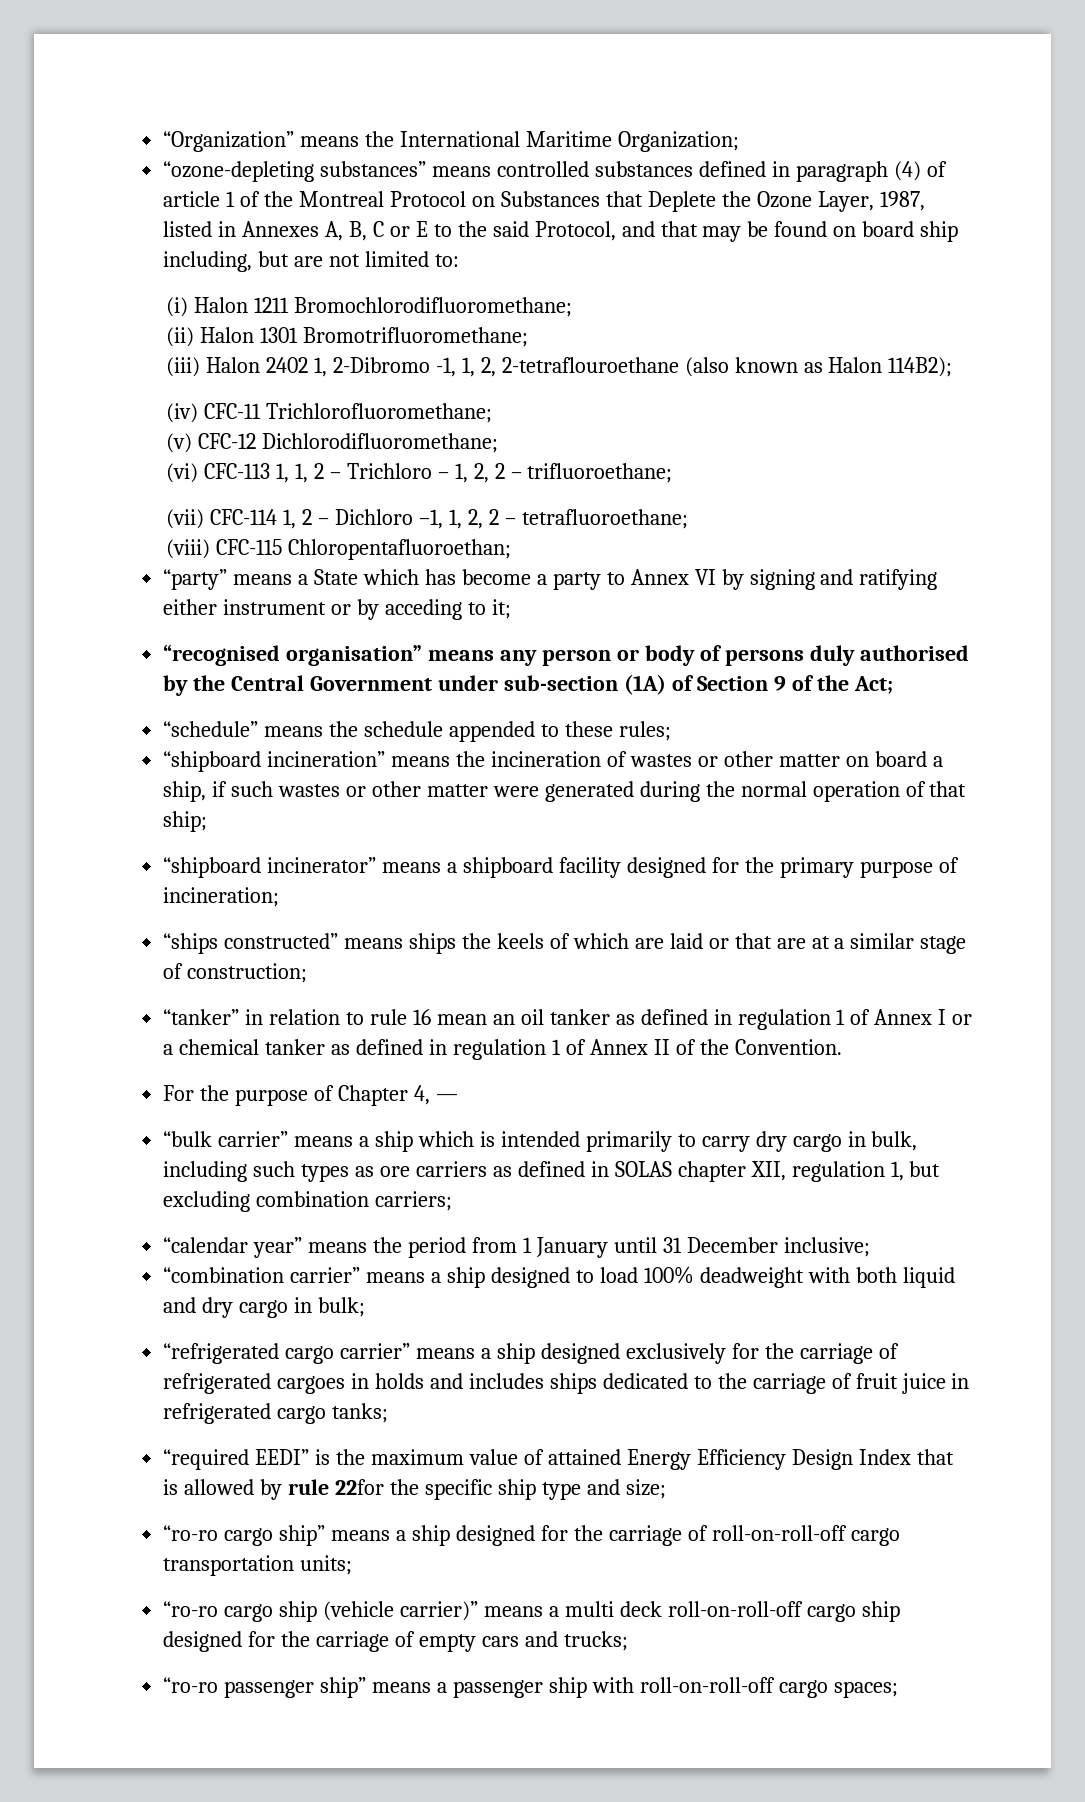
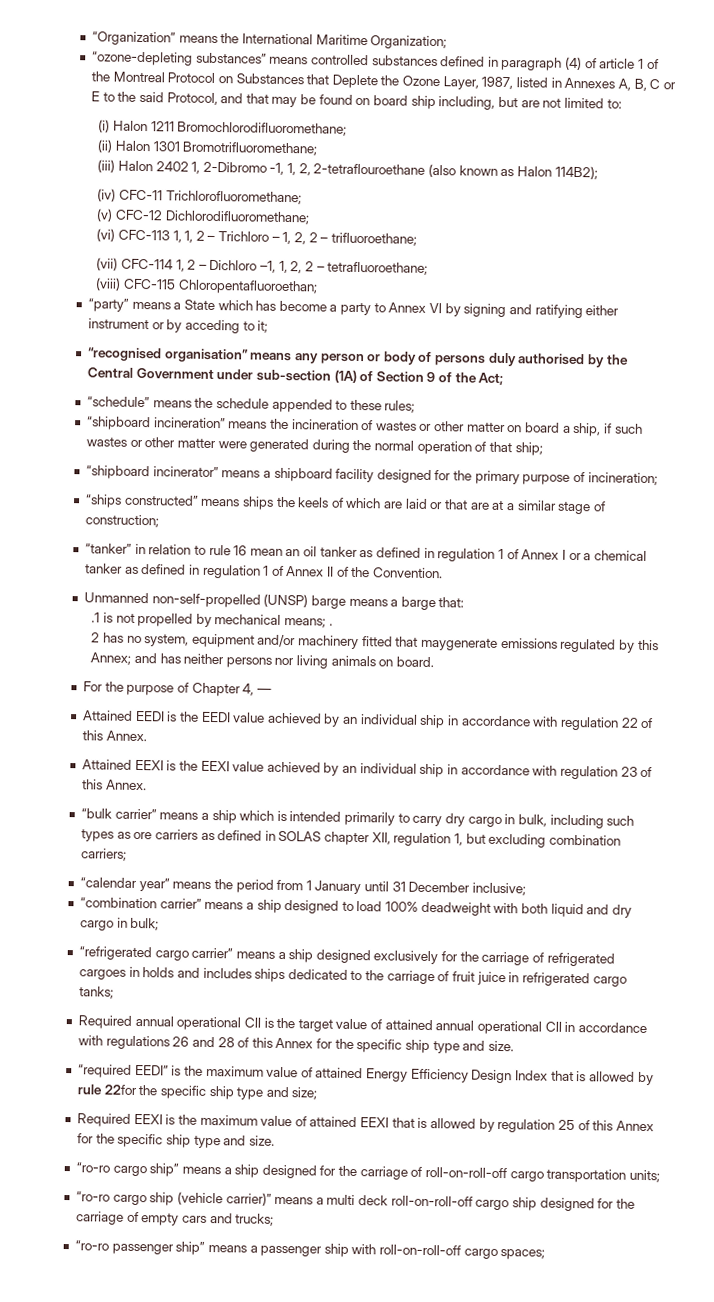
(842, 1047) none -> [83,592,465,611] [91,612,333,628] [91,632,659,653] [90,652,435,669] // Unmanned non-self-propelled (UNSP) barge means a barge that: // .1 is not propelled by mechanical means; . // 2 has no system, equipment and/or machinery fitted that maygenerate emissions regulated by this Annex; and has neither persons nor living animals on board.
(458, 1097) none -> [82,710,654,731] [81,730,147,742] [81,759,653,780] [81,779,147,791] // Attained EEDI is the EEDI value achieved by an individual ship in accordance with regulation 22 of this Annex. // Attained EEXI is the EEXI value achieved by an individual ship in accordance with regulation 23 of this Annex.
(389, 1413) none -> [77,1015,647,1035] [77,1035,514,1054] // Required annual operational CII is the target value of attained annual operational CII in accordance with regulations 26 and 28 of this Annex for the specific ship type and size.
(666, 1489) none -> [76,1113,654,1133] [76,1133,275,1149] // Required EEXI is the maximum value of attained EEXI that is allowed by regulation 25 of this Annex for the specific ship type and size.

